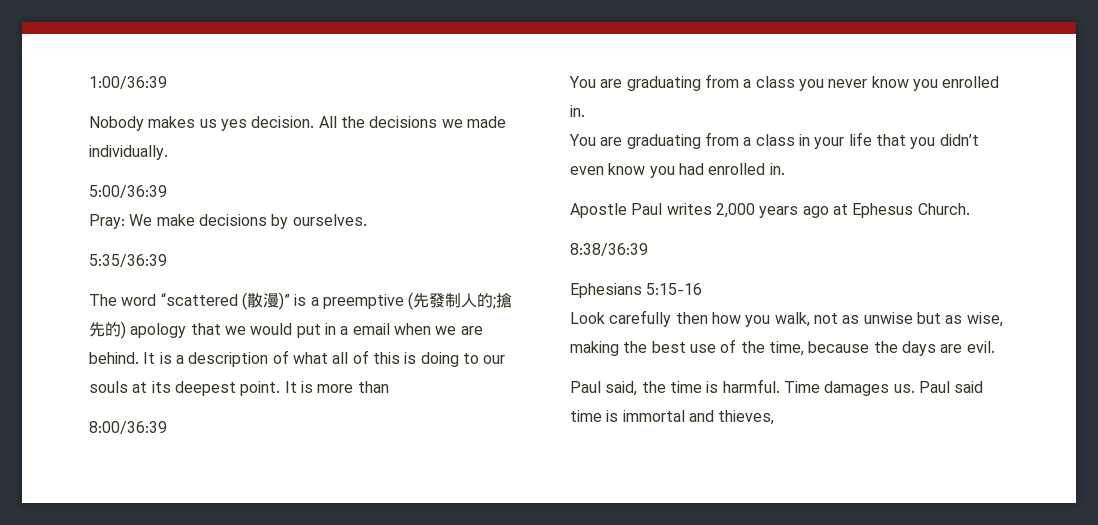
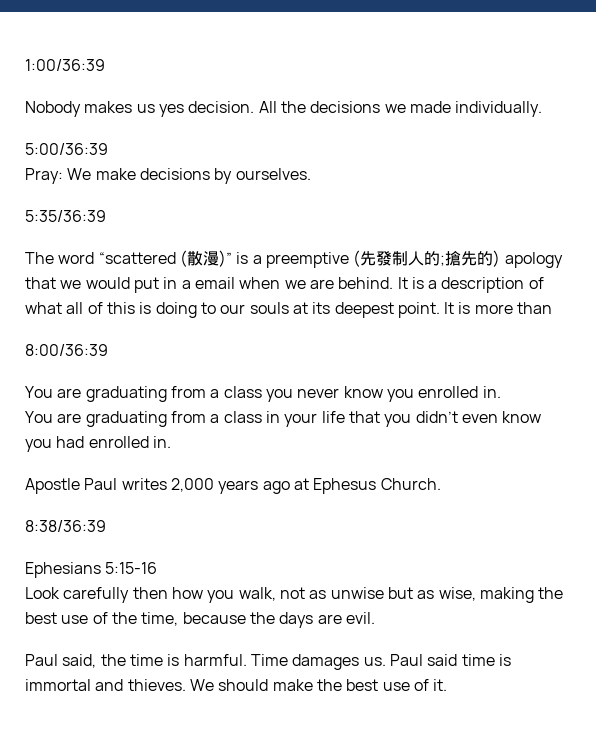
[718,410,775,425] thieves, -> [127,679,448,691] thieves. We should make the best use of it.

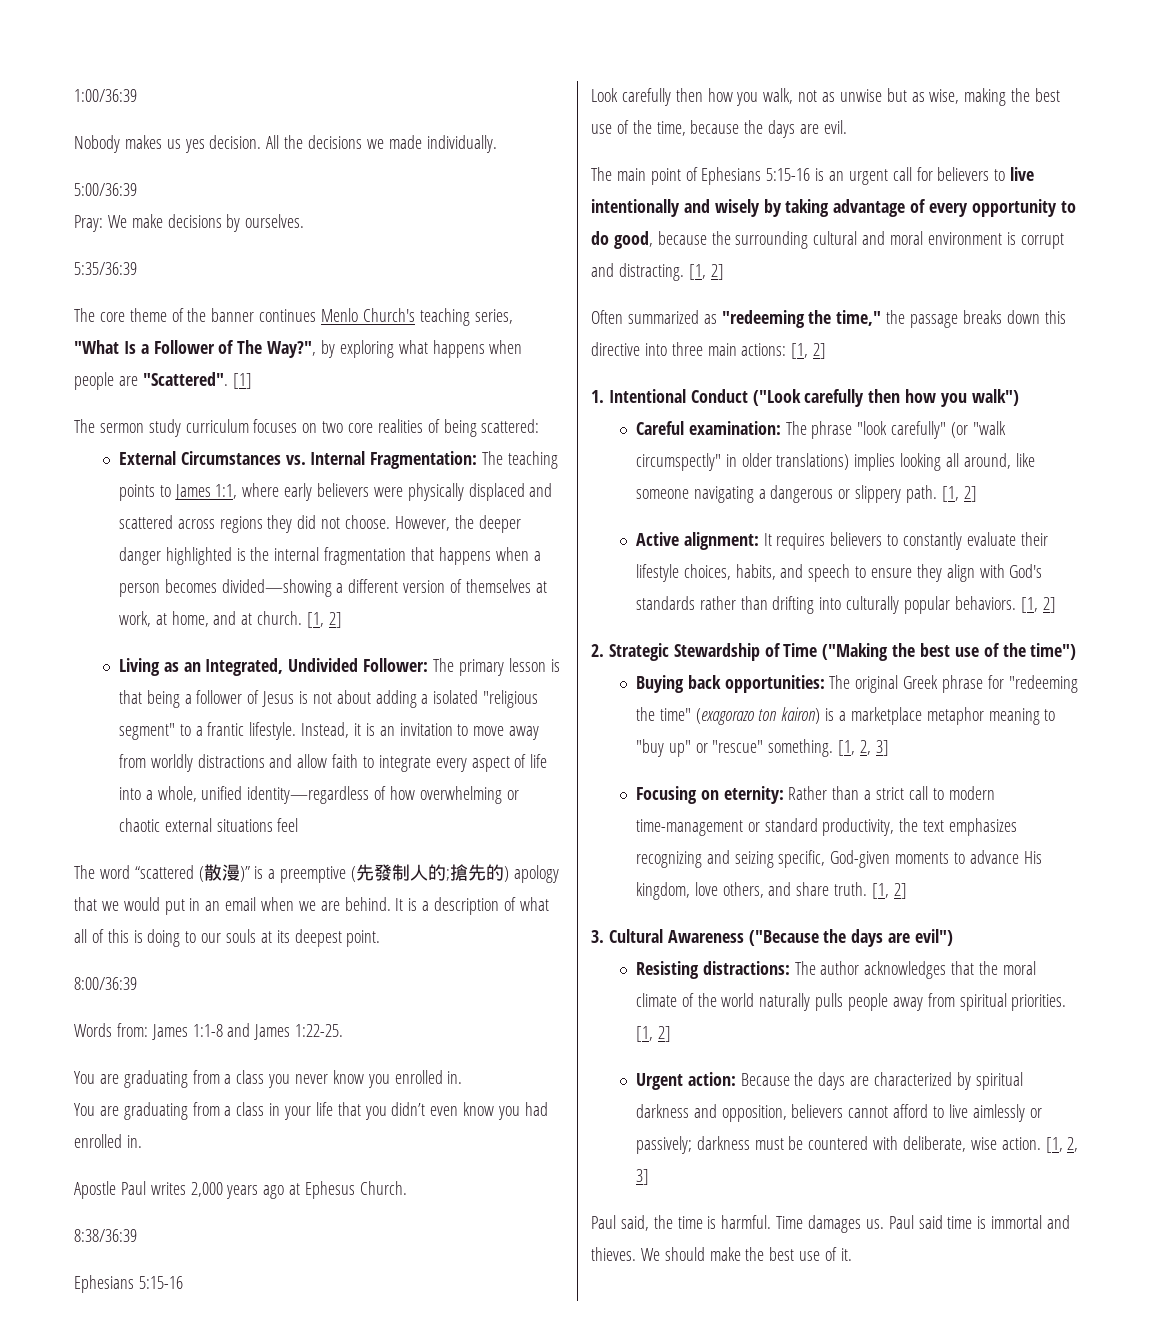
(106, 216) none -> [74,308,513,326] [74,340,523,358] [74,372,252,390] [74,419,540,437] [118,451,559,469] [118,483,553,501] [118,515,521,533] [118,547,541,565] [118,579,547,597] [118,611,342,628] [118,658,560,676] [118,690,539,708] [118,722,540,740] [118,754,548,772] [118,786,519,804] [118,818,299,832] // The core theme of the banner continues Menlo Church's teaching series, "What Is a Follower of The Way?", by exploring what happens when people are "Scattered". [1] // The sermon study curriculum focuses on two core realities of being scattered: // External Circumstances vs. Internal Fragmentation: The teaching points to James 1:1, where early believers were physically displaced and scattered across regions they did not choose. However, the deeper danger highlighted is the internal fragmentation that happens when a person becomes divided—showing a different version of themselves at work, at home, and at church. [1, 2] // Living as an Integrated, Undivided Follower: The primary lesson is that being a follower of Jesus is not about adding a isolated "religious segment" to a frantic lifestyle. Instead, it is an invitation to move away from worldly distractions and allow faith to integrate every aspect of life into a whole, unified identity—regardless of how overwhelming or chaotic external situations feel
[181,280,191,289] a -> [205,901,221,911] an
[444,302,553,314] [25,344,108,356] It is more than // 8:00/36:39 -> [74,977,137,990] [74,1023,344,1040] // 8:00/36:39 // Words from: James 1:1-8 and James 1:22-25.
(375, 618) none -> [591,167,1035,185] [591,199,1076,217] [591,231,1064,249] [591,263,724,281] [591,310,1066,328] [591,342,827,359] [591,389,1019,407] [635,421,1006,439] [635,453,1035,471] [635,485,977,503] [635,532,1048,550] [635,564,1043,582] [635,596,1056,614] [591,643,1077,661] [635,675,1078,693] [635,707,1056,725] [635,739,889,757] [635,786,995,804] [635,818,1018,836] [635,850,1042,868] [635,882,907,900] [591,929,954,947] [635,961,1036,979] [635,993,1067,1011] [635,1026,671,1042] [635,1072,1023,1090] [635,1104,1042,1122] [635,1136,1079,1154] [635,1169,649,1185] // The main point of Ephesians 5:15-16 is an urgent call for believers to live intentionally and wisely by taking advantage of every opportunity to do good, because the surrounding cultural and moral environment is corrupt and distracting. [1, 2] // Often summarized as "redeeming the time," the passage breaks down this directive into three main actions: [1, 2] // 1. Intentional Conduct ("Look carefully then how you walk") // Careful examination: The phrase "look carefully" (or "walk circumspectly" in older translations) implies looking all around, like someone navigating a dangerous or slippery path. [1, 2] // Active alignment: It requires believers to constantly evaluate their lifestyle choices, habits, and speech to ensure they align with God's standards rather than drifting into culturally popular behaviors. [1, 2] // 2. Strategic Stewardship of Time ("Making the best use of the time") // Buying back opportunities: The original Greek phrase for "redeeming the time" (exagorazo ton kairon) is a marketplace metaphor meaning to "buy up" or "rescue" something. [1, 2, 3] // Focusing on eternity: Rather than a strict call to modern time-management or standard productivity, the text emphasizes recognizing and seizing specific, God-given moments to advance His kingdom, love others, and share truth. [1, 2] // 3. Cultural Awareness ("Because the days are evil") // Resisting distractions: The author acknowledges that the moral climate of the world naturally pulls people away from spiritual priorities. [1, 2] // Urgent action: Because the days are characterized by spiritual darkness and opposition, believers cannot afford to live aimlessly or passively; darkness must be countered with deliberate, wise action. [1, 2, 3]

